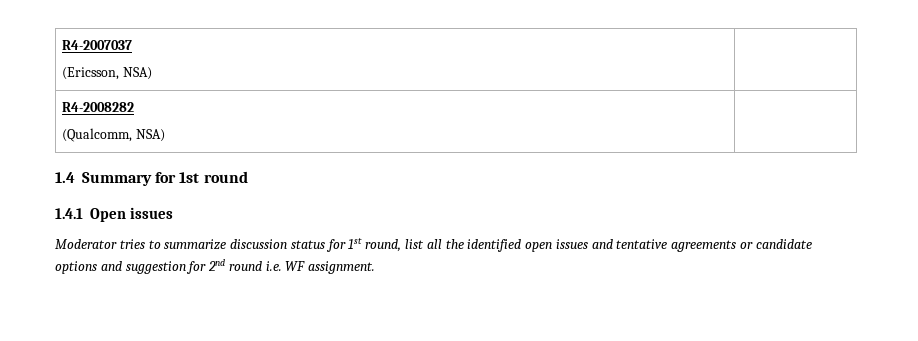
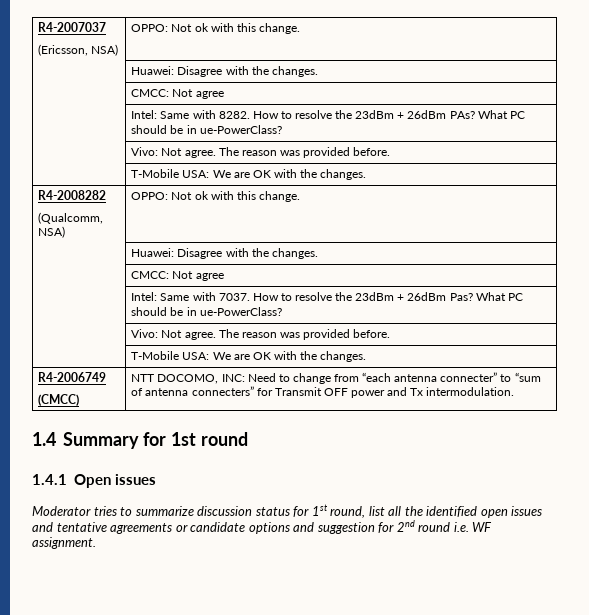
[62,102,135,112] [62,128,165,142] // R4-2008282 // (Qualcomm, NSA) | -> [131,23,300,34] [131,66,318,77] [131,89,224,99] [131,110,525,119] [131,125,282,134] [131,147,391,158] [131,169,367,180] [38,190,107,200] [38,212,104,224] [38,226,66,238] [131,191,300,202] [131,248,318,259] [131,271,224,281] [131,292,523,301] [131,307,282,316] [131,329,391,340] [131,351,367,362] [38,372,107,382] [38,394,80,406] [131,372,541,384] [131,386,515,398] OPPO: Not ok with this change. // | Huawei: Disagree with the changes. // | CMCC: Not agree // | Intel: Same with 8282. How to resolve the 23dBm + 26dBm PAs? What PC should be in ue-PowerClass? // | Vivo: Not agree. The reason was provided before. // | T-Mobile USA: We are OK with the changes. // R4-2008282 // (Qualcomm, NSA) | OPPO: Not ok with this change. // | Huawei: Disagree with the changes. // | CMCC: Not agree // | Intel: Same with 7037. How to resolve the 23dBm + 26dBm Pas? What PC should be in ue-PowerClass? // | Vivo: Not agree. The reason was provided before. // | T-Mobile USA: We are OK with the changes. // R4-2006749 // (CMCC) | NTT DOCOMO, INC: Need to change from “each antenna connecter” to “sum of antenna connecters” for Transmit OFF power and Tx intermodulation.

